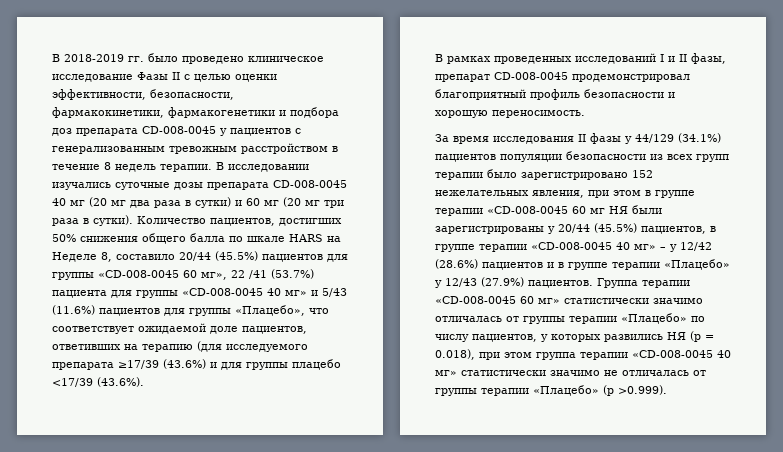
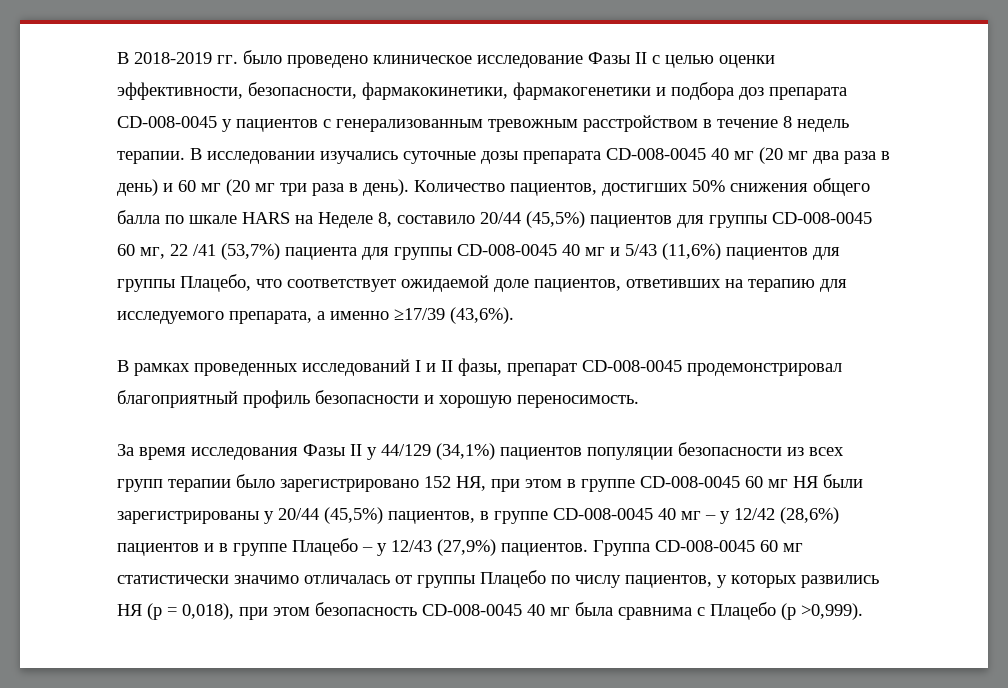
[195,197,231,208] сутки) -> [117,179,158,196] день)
[93,215,133,226] сутки). -> [363,179,409,196] день).
[215,251,348,262] [52,270,227,280] (45.5%) пациентов для группы «CD-008-0045 60 мг», -> [526,211,872,228] [117,244,165,259] (45,5%) пациентов для группы CD-008-0045 60 мг,
[271,269,314,279] (53.7%) -> [221,243,280,260] (53,7%)
[182,288,307,296] «CD-008-0045 40 мг» -> [457,244,605,256] CD-008-0045 40 мг
[52,305,305,316] (11.6%) пациентов для группы «Плацебо», -> [662,243,840,260] [117,274,251,292] (11,6%) пациентов для группы Плацебо,
[197,341,308,352] [52,359,341,370] [52,377,144,387] (для исследуемого препарата ≥17/39 (43.6%) и для группы плацебо <17/39 (43.6%). -> [820,279,847,292] [117,307,514,324] для исследуемого препарата, а именно ≥17/39 (43,6%).
[578,133,621,144] II фазы -> [303,444,362,456] Фазы II
[678,133,721,143] (34.1%) -> [436,443,495,460] (34,1%)
[435,190,584,198] нежелательных явления, -> [456,476,486,491] НЯ,
[435,206,568,216] терапии «CD-008-0045 -> [640,476,740,488] CD-008-0045
[594,223,637,233] (45.5%) -> [324,507,383,524] (45,5%)
[479,242,656,252] терапии «CD-008-0045 40 мг» -> [553,508,701,520] CD-008-0045 40 мг
[435,259,478,269] (28.6%) -> [780,507,839,524] (28,6%)
[612,259,730,270] терапии «Плацебо» -> [292,538,373,556] Плацебо –
[481,277,524,287] (27.9%) -> [437,539,496,556] (27,9%)
[642,280,690,288] [435,296,560,304] терапии «CD-008-0045 60 мг» -> [655,540,803,552] CD-008-0045 60 мг
[569,313,687,324] терапии «Плацебо» -> [480,570,546,588] Плацебо
[435,349,731,360] [435,370,706,376] [435,385,667,396] 0.018), при этом группа терапии «CD-008-0045 40 мг» статистически значимо не отличалась от группы терапии «Плацебо» (р >0.999). -> [182,602,863,620] 0,018), при этом безопасность CD-008-0045 40 мг была сравнима с Плацебо (р >0,999).

